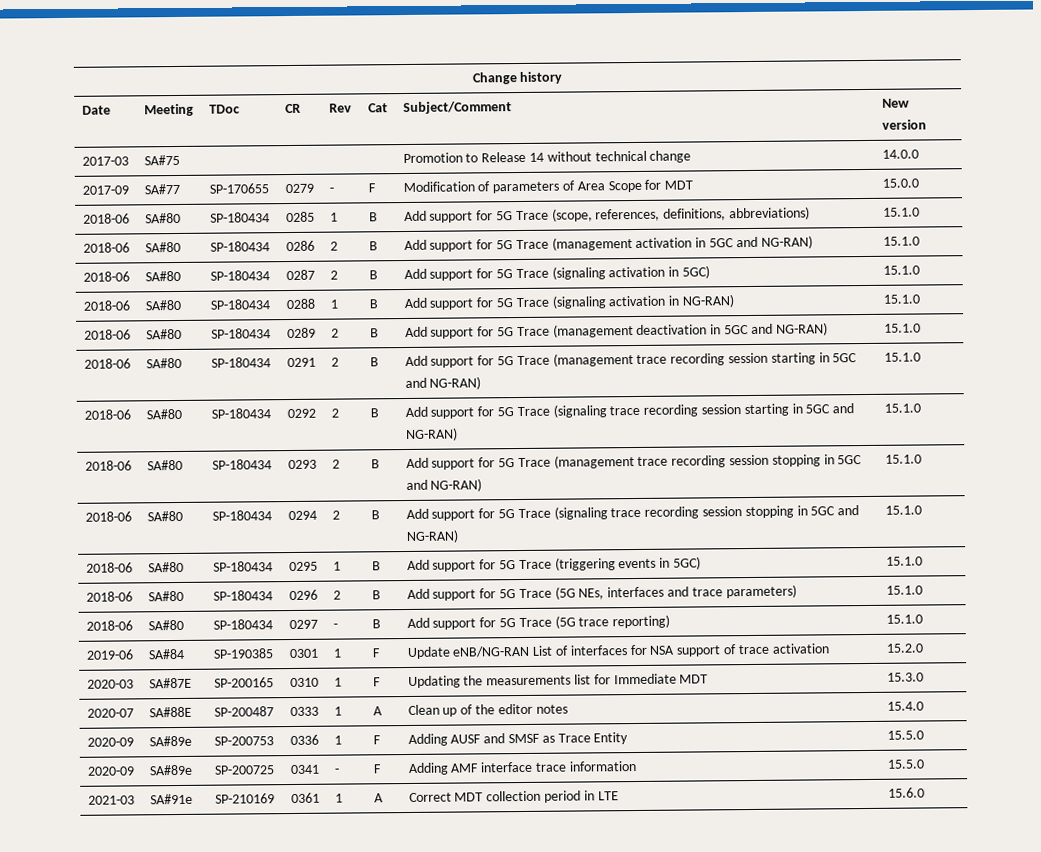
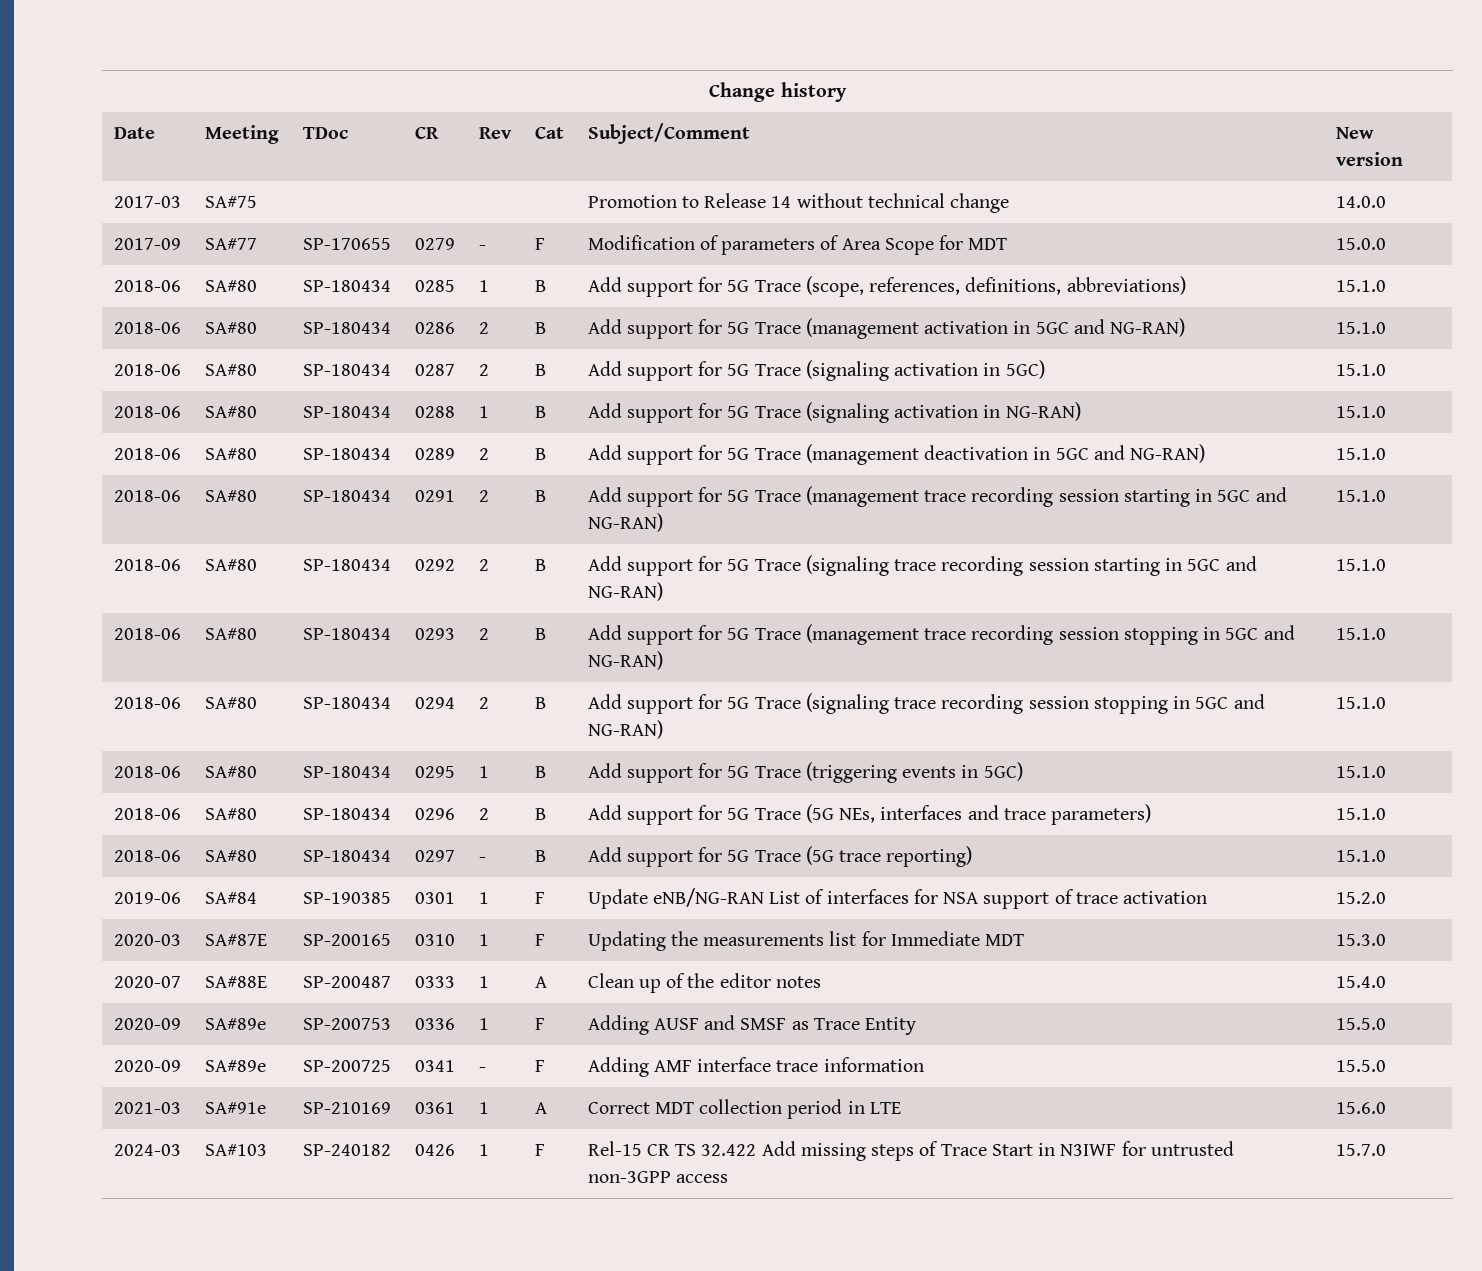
(925, 792) none -> [113,1144,181,1156] [204,1144,267,1156] [302,1144,391,1156] [414,1144,455,1156] [478,1144,489,1156] [534,1144,545,1156] [587,1141,1234,1161] [587,1171,728,1183] [1335,1144,1386,1156] // 2024-03 | SA#103 | SP-240182 | 0426 | 1 | F | Rel-15 CR TS 32.422 Add missing steps of Trace Start in N3IWF for untrusted non-3GPP access | 15.7.0

